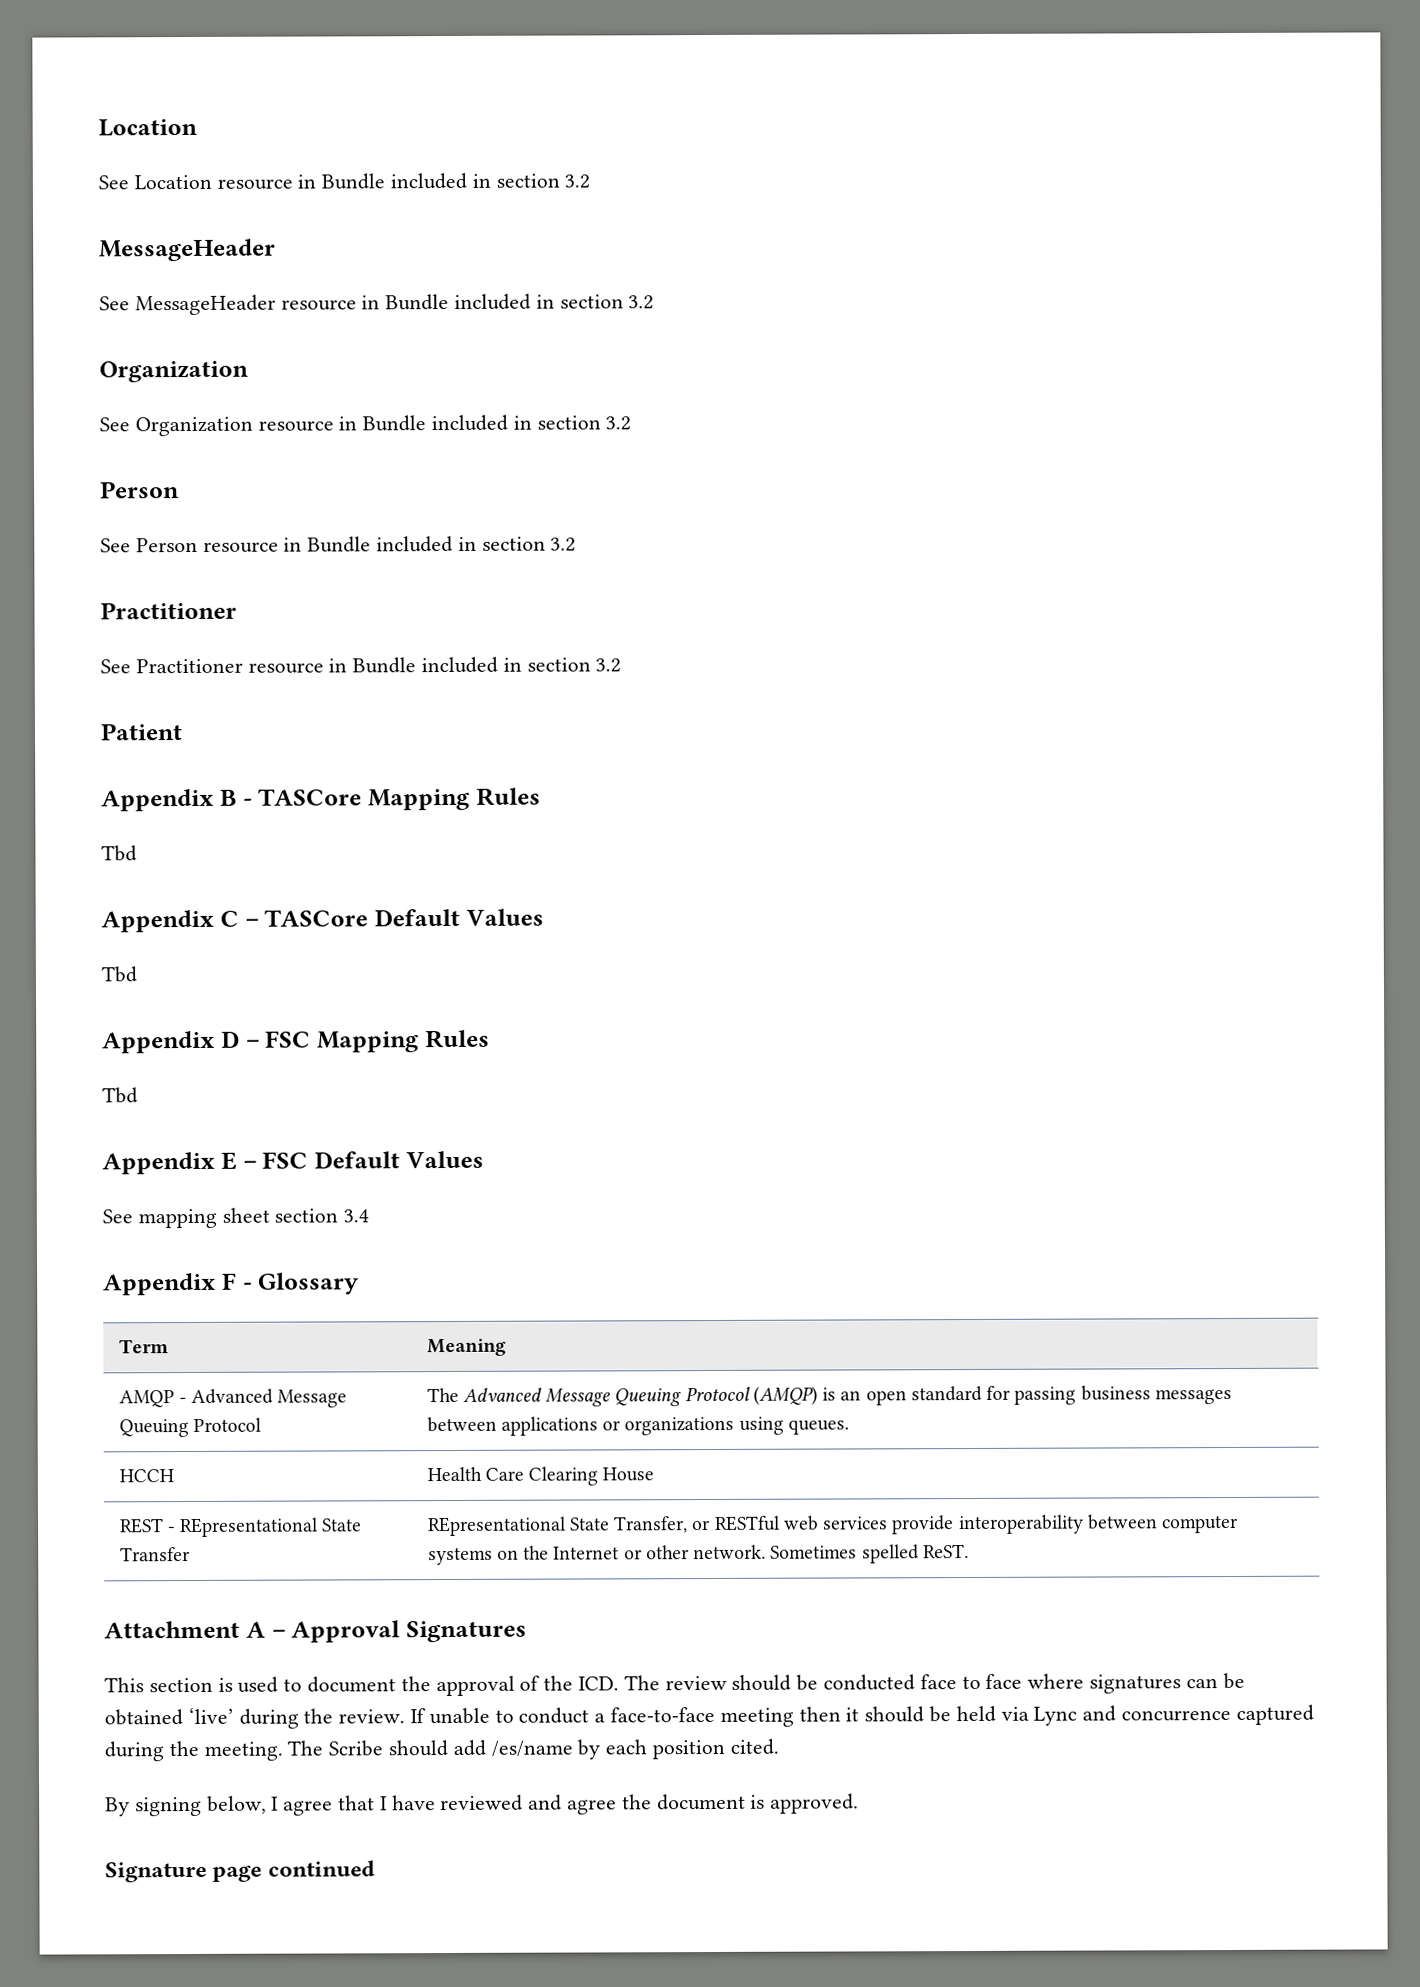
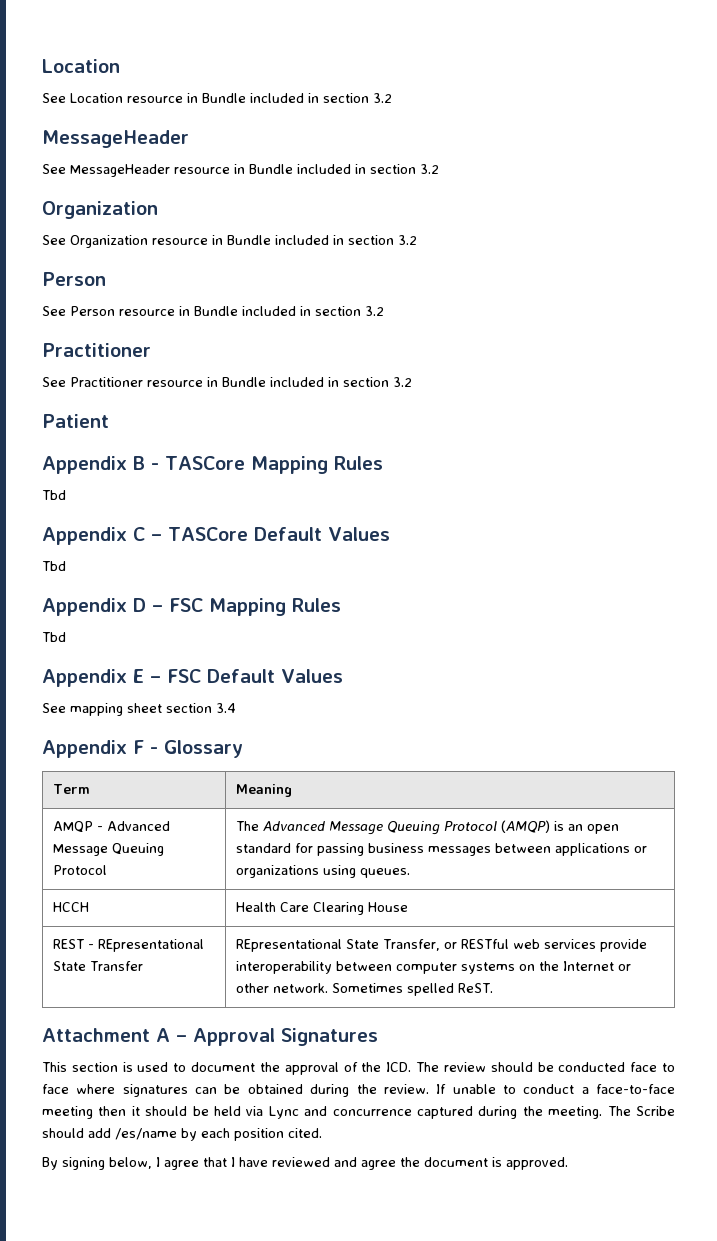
[187,1707,234,1725] ‘live’ -> (303, 1089) none
[105,1860,375,1883] // Signature page continued -> (568, 1163) none

